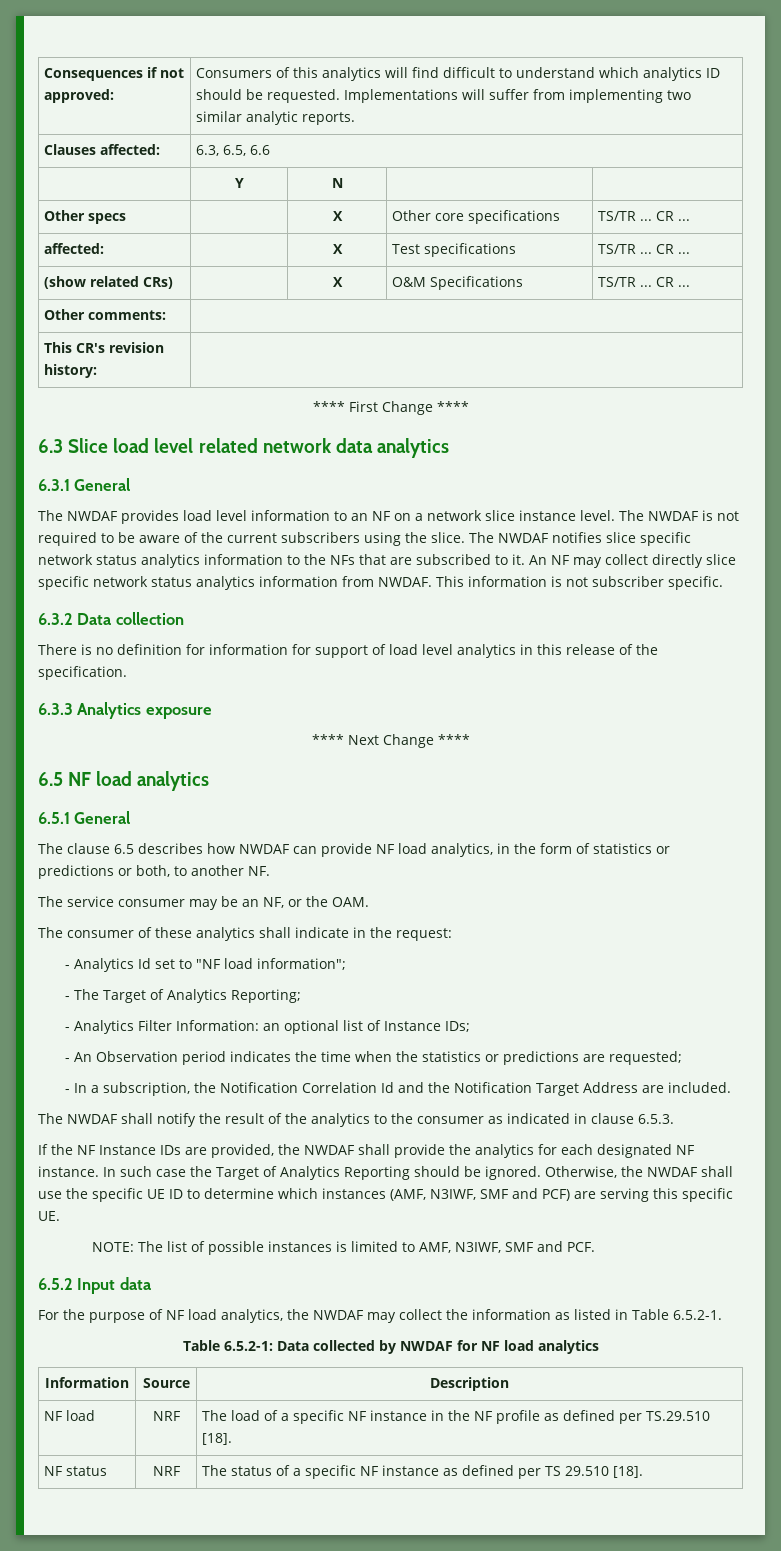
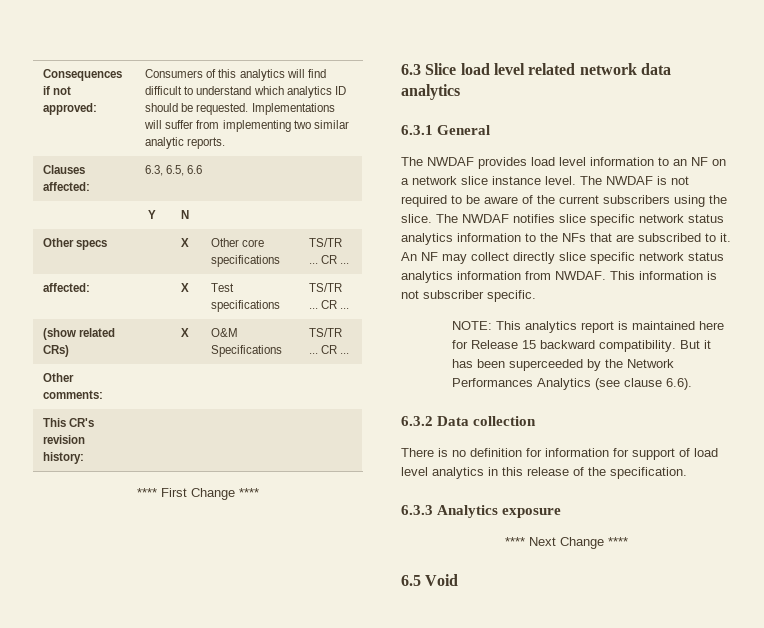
(723, 583) none -> [452,321,725,333] [452,340,712,352] [452,359,675,371] [452,378,693,390] // NOTE: This analytics report is maintained here for Release 15 backward compatibility. But it has been superceeded by the Network Performances Analytics (see clause 6.6).
[68,771,210,791] [38,811,131,824] [38,843,670,857] [38,865,270,879] [38,896,369,910] [38,927,452,941] [65,958,347,972] [65,989,302,1003] [65,1020,471,1034] [65,1051,683,1065] [65,1082,732,1096] [38,1113,674,1127] [38,1144,694,1158] [38,1166,733,1180] [38,1188,733,1202] [38,1211,60,1221] [92,1241,596,1255] [38,1277,152,1294] [38,1309,722,1323] [182,1340,599,1354] [45,1377,129,1388] [142,1378,190,1388] [430,1377,509,1391] [44,1410,96,1421] [152,1411,180,1421] [202,1410,711,1424] [202,1433,233,1445] [44,1466,108,1476] [152,1466,180,1476] [202,1465,644,1479] NF load analytics // 6.5.1 General // The clause 6.5 describes how NWDAF can provide NF load analytics, in the form of statistics or predictions or both, to another NF. // The service consumer may be an NF, or the OAM. // The consumer of these analytics shall indicate in the request: // - Analytics Id set to "NF load information"; // - The Target of Analytics Reporting; // - Analytics Filter Information: an optional list of Instance IDs; // - An Observation period indicates the time when the statistics or predictions are requested; // - In a subscription, the Notification Correlation Id and the Notification Target Address are included. // The NWDAF shall notify the result of the analytics to the consumer as indicated in clause 6.5.3. // If the NF Instance IDs are provided, the NWDAF shall provide the analytics for each designated NF instance. In such case the Target of Analytics Reporting should be ignored. Otherwise, the NWDAF shall use the specific UE ID to determine which instances (AMF, N3IWF, SMF and PCF) are serving this specific UE. // NOTE: The list of possible instances is limited to AMF, N3IWF, SMF and PCF. // 6.5.2 Input data // For the purpose of NF load analytics, the NWDAF may collect the information as listed in Table 6.5.2-1. // Table 6.5.2-1: Data collected by NWDAF for NF load analytics // Information | Source | Description // NF load | NRF | The load of a specific NF instance in the NF profile as defined per TS.29.510 [18]. // NF status | NRF | The status of a specific NF instance as defined per TS 29.510 [18]. -> [425,574,459,586] Void

